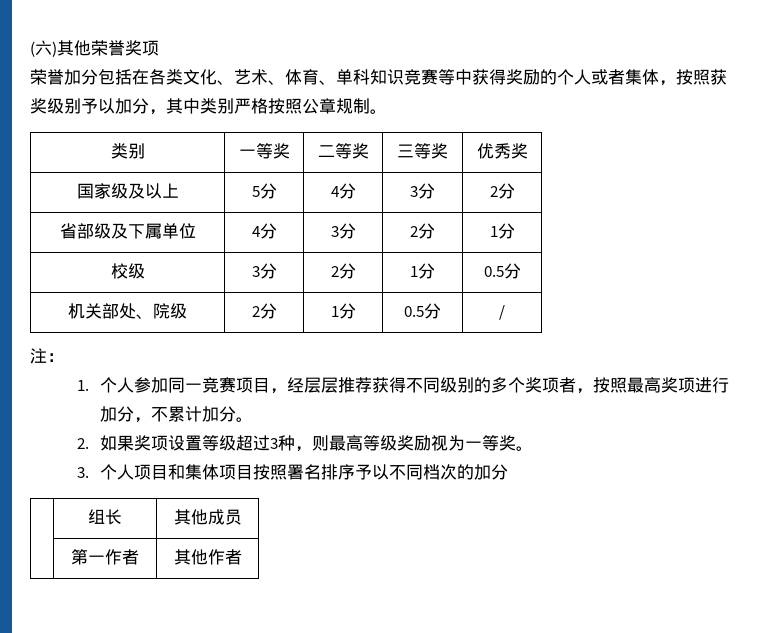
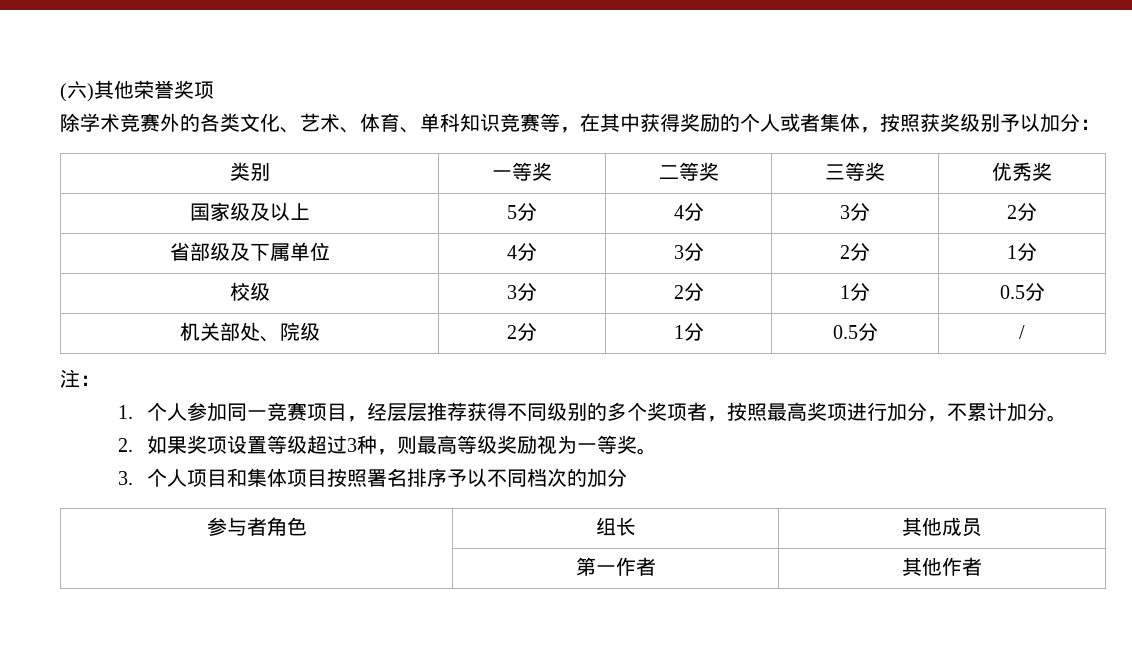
[30,69,149,85] 荣誉加分包括在 -> [60,113,200,132] 除学术竞赛外的
(455, 77) none -> [560,113,620,133] ，在其
[149,98,387,115] ，其中类别严格按照公章规制。 -> [1080,119,1100,130] ：
(508, 472) none -> [206,517,307,536] 参与者角色

